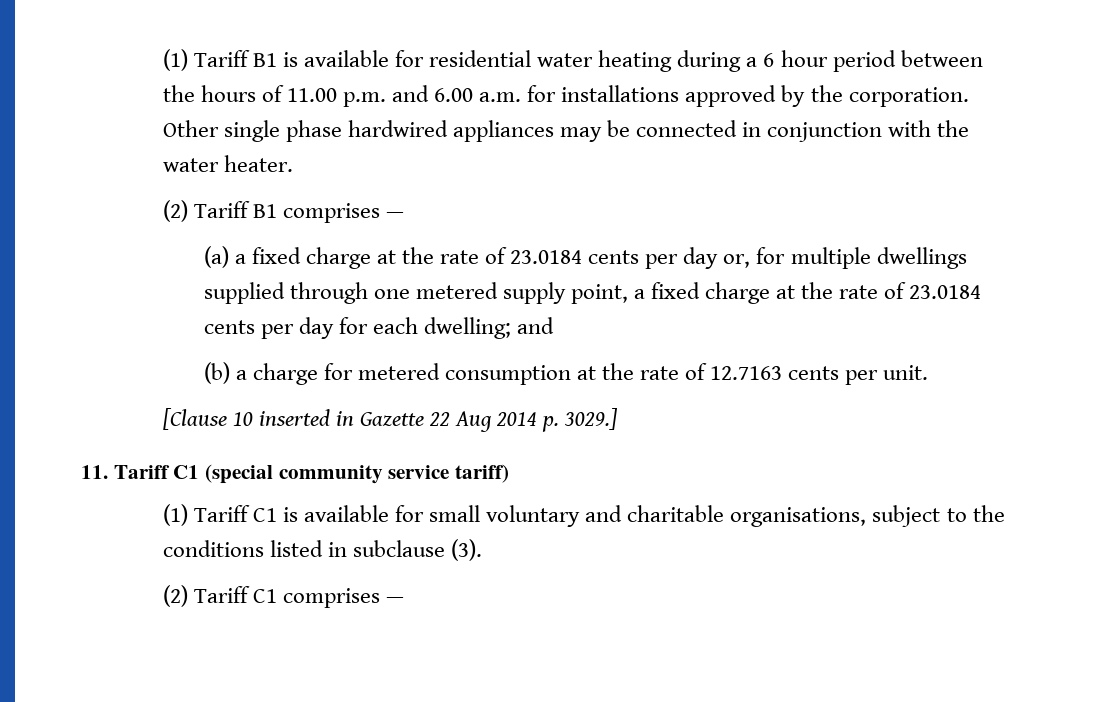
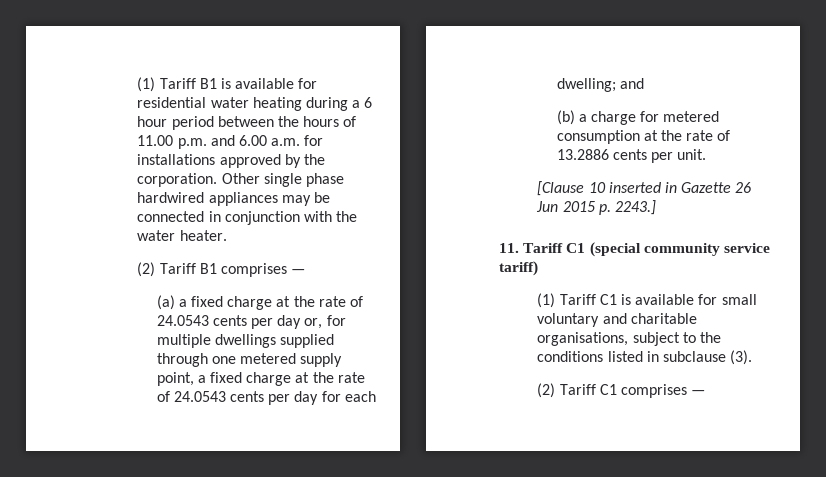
[510,250,583,264] 23.0184 -> [156,315,209,326] 24.0543
[909,285,982,299] 23.0184 -> [173,391,226,402] 24.0543
[710,366,783,380] 12.7163 -> [556,149,609,160] 13.2886
[429,408,619,432] 22 Aug 2014 p. 3029.] -> [735,182,752,193] [536,200,656,215] 26 Jun 2015 p. 2243.]

